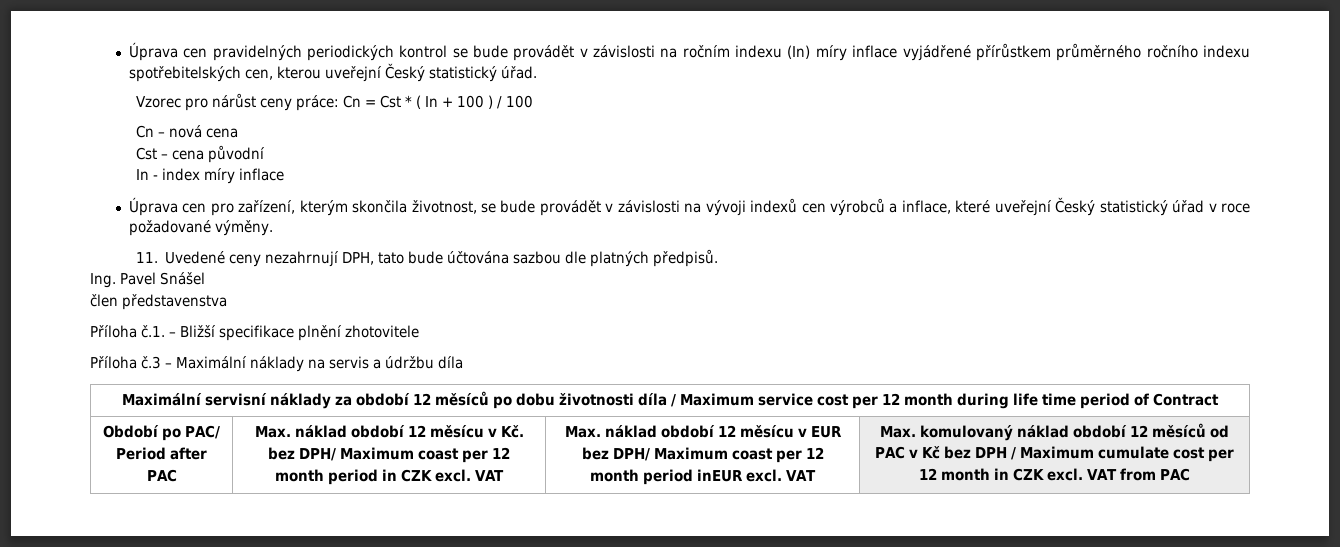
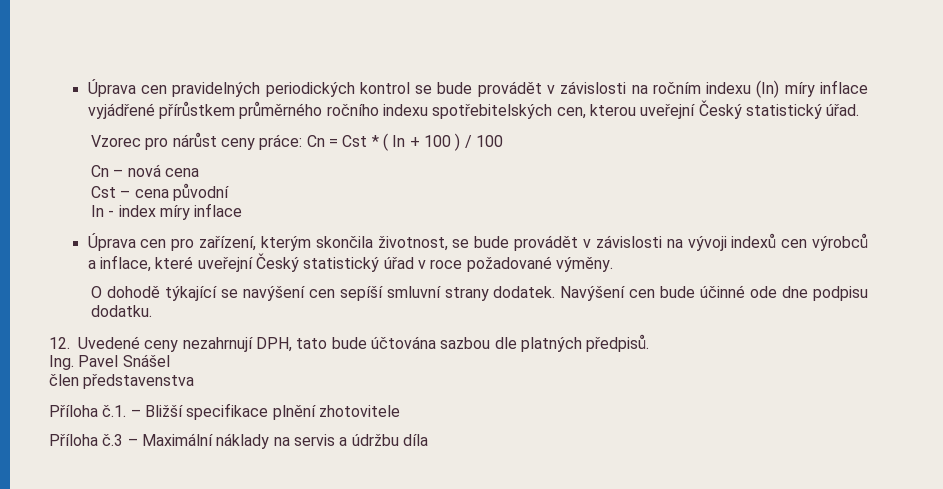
[135,252,158,263] 11. -> [91,285,869,301] [91,305,153,317] [49,337,70,349] O dohodě týkající se navýšení cen sepíší smluvní strany dodatek. Navýšení cen bude účinné ode dne podpisu dodatku. // 12.
[122,391,1220,409] [103,425,221,441] [116,447,207,460] [146,469,177,482] [254,425,524,438] [268,447,510,463] [274,469,505,485] [564,425,842,438] [581,447,824,463] [590,469,817,485] [880,423,1230,441] [875,446,1234,462] [919,468,1190,481] // Maximální servisní náklady za období 12 měsíců po dobu životnosti díla / Maximum service cost per 12 month during life time period of Contract // Období po PAC/ Period after PAC | Max. náklad období 12 měsícu v Kč. bez DPH/ Maximum coast per 12 month period in CZK excl. VAT | Max. náklad období 12 měsícu v EUR bez DPH/ Maximum coast per 12 month period inEUR excl. VAT | Max. komulovaný náklad období 12 měsíců od PAC v Kč bez DPH / Maximum cumulate cost per 12 month in CZK excl. VAT from PAC -> (428, 440) none

